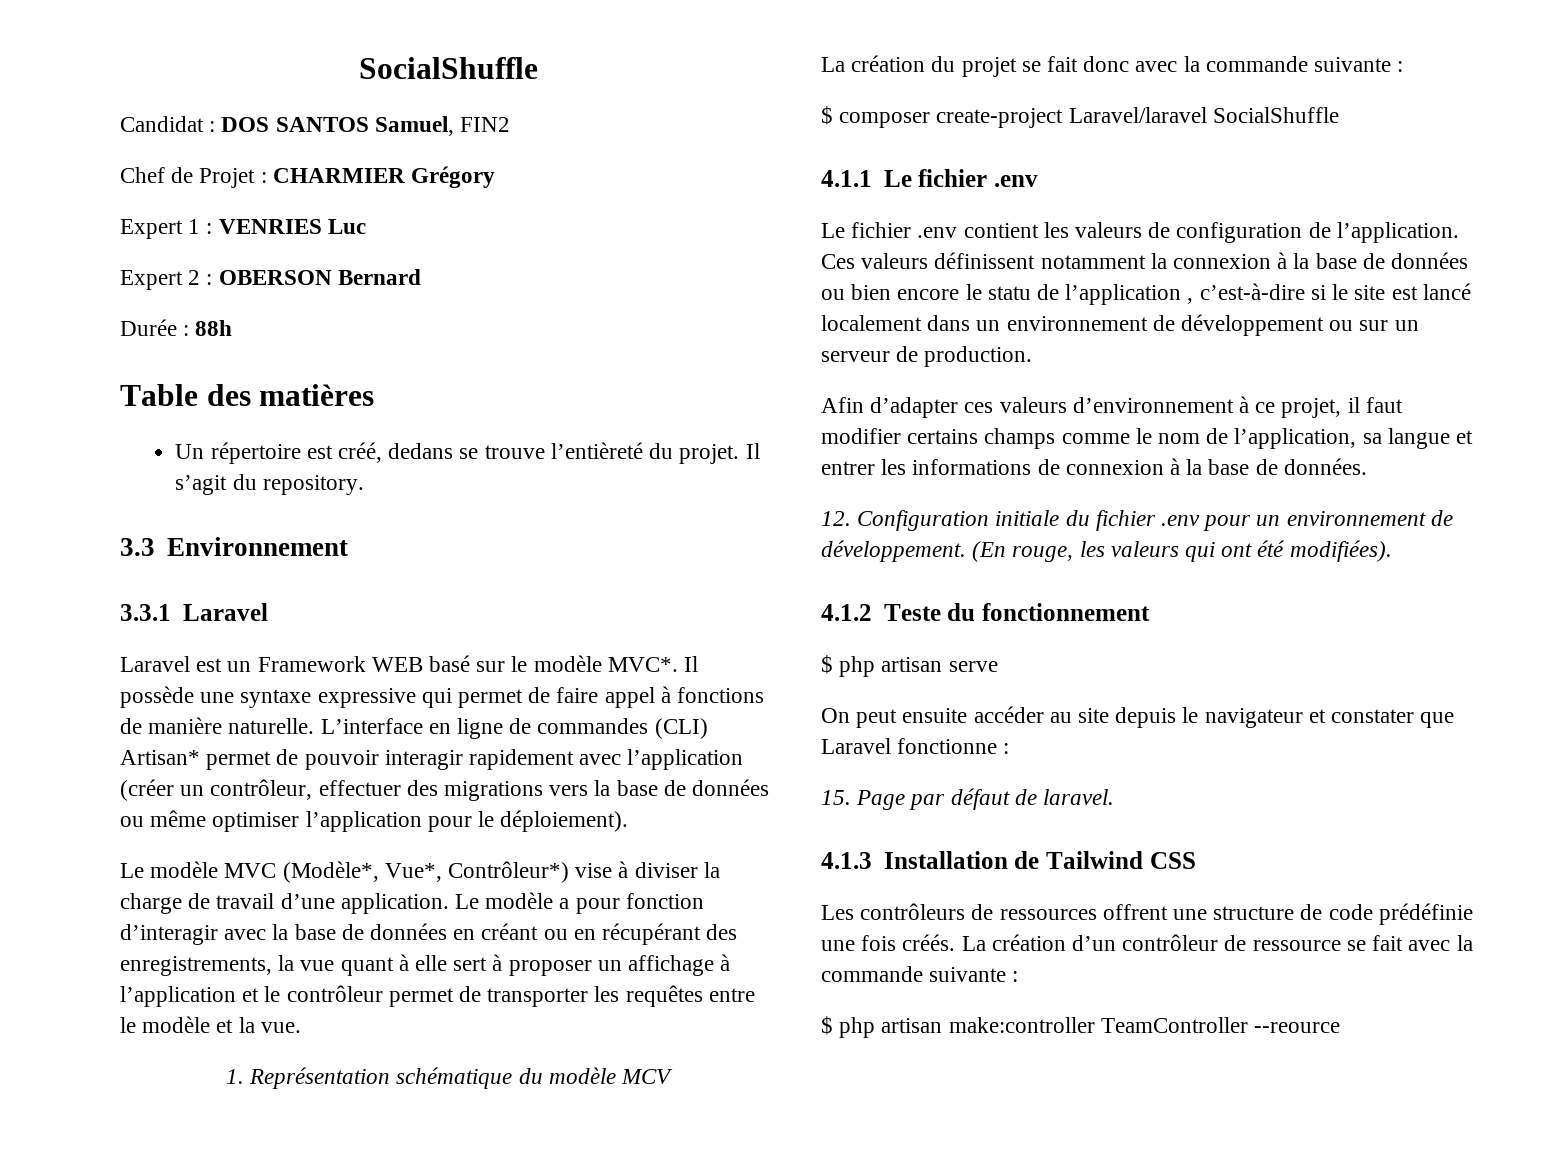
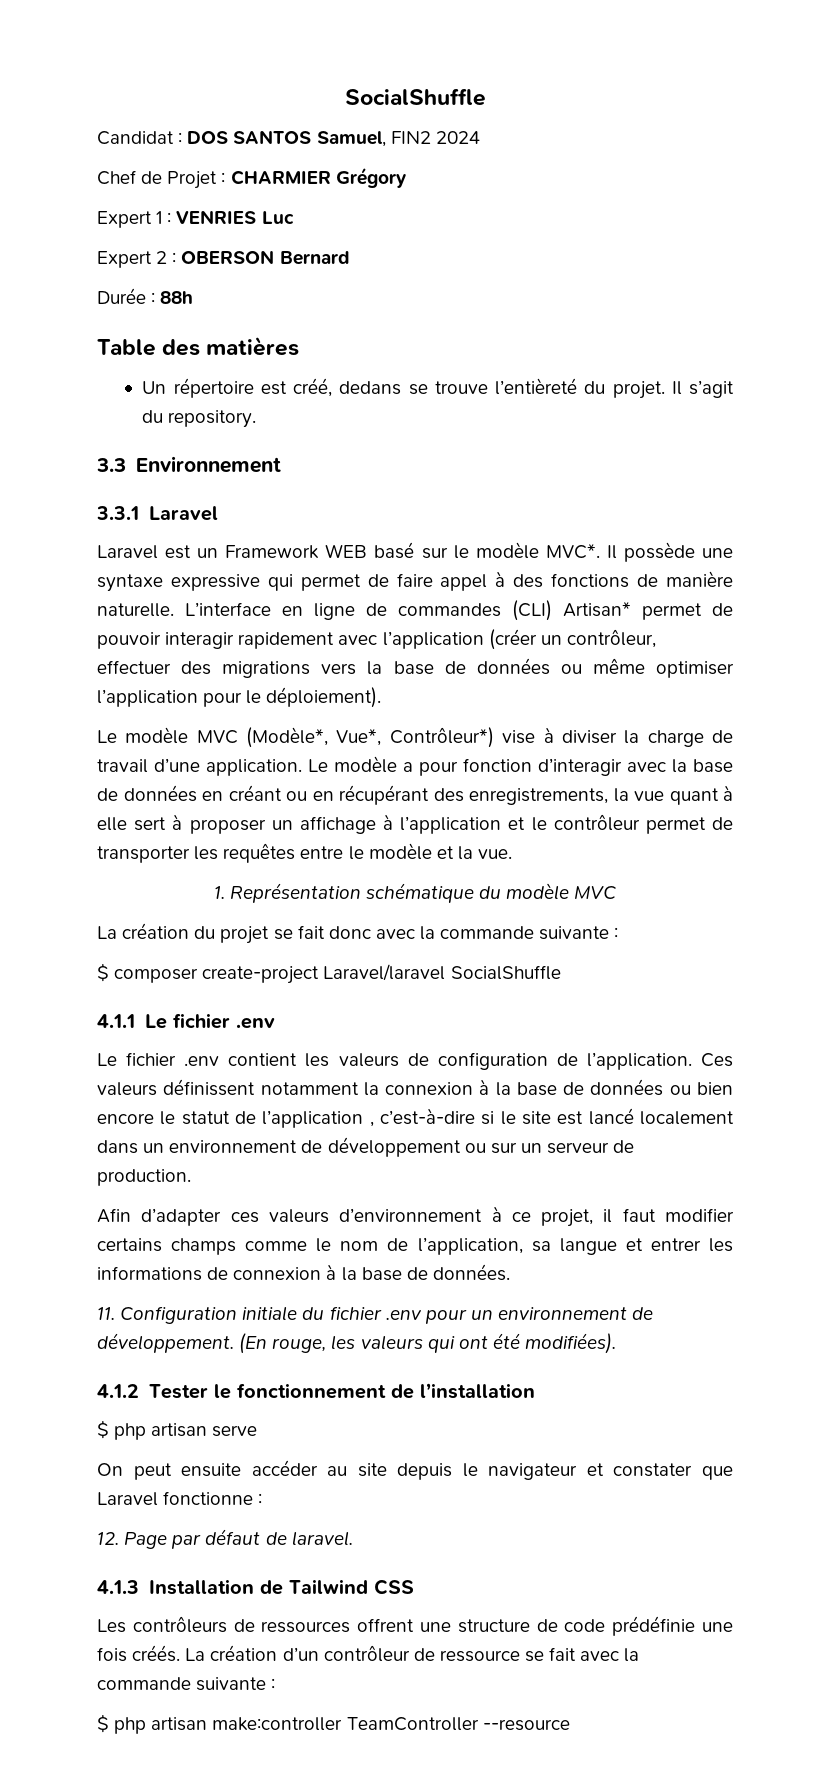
(511, 124) none -> [435,131,480,144] 2024
(671, 694) none -> [513,574,544,588] des
[621,1069,674,1084] MCV -> [574,886,618,899] MVC
[987,286,1031,300] statu -> [181,1111,230,1125] statut
[821,511,851,526] 12. -> [97,1307,115,1320] 11.
[883,603,976,621] Teste du -> [148,1384,231,1399] Tester le
(1150, 612) none -> [390,1383,535,1399] de l’installation
[821,790,851,805] 15. -> [97,1532,119,1545] 12.
[1254,1022,1341,1033] --reource -> [482,1719,570,1731] --resource

